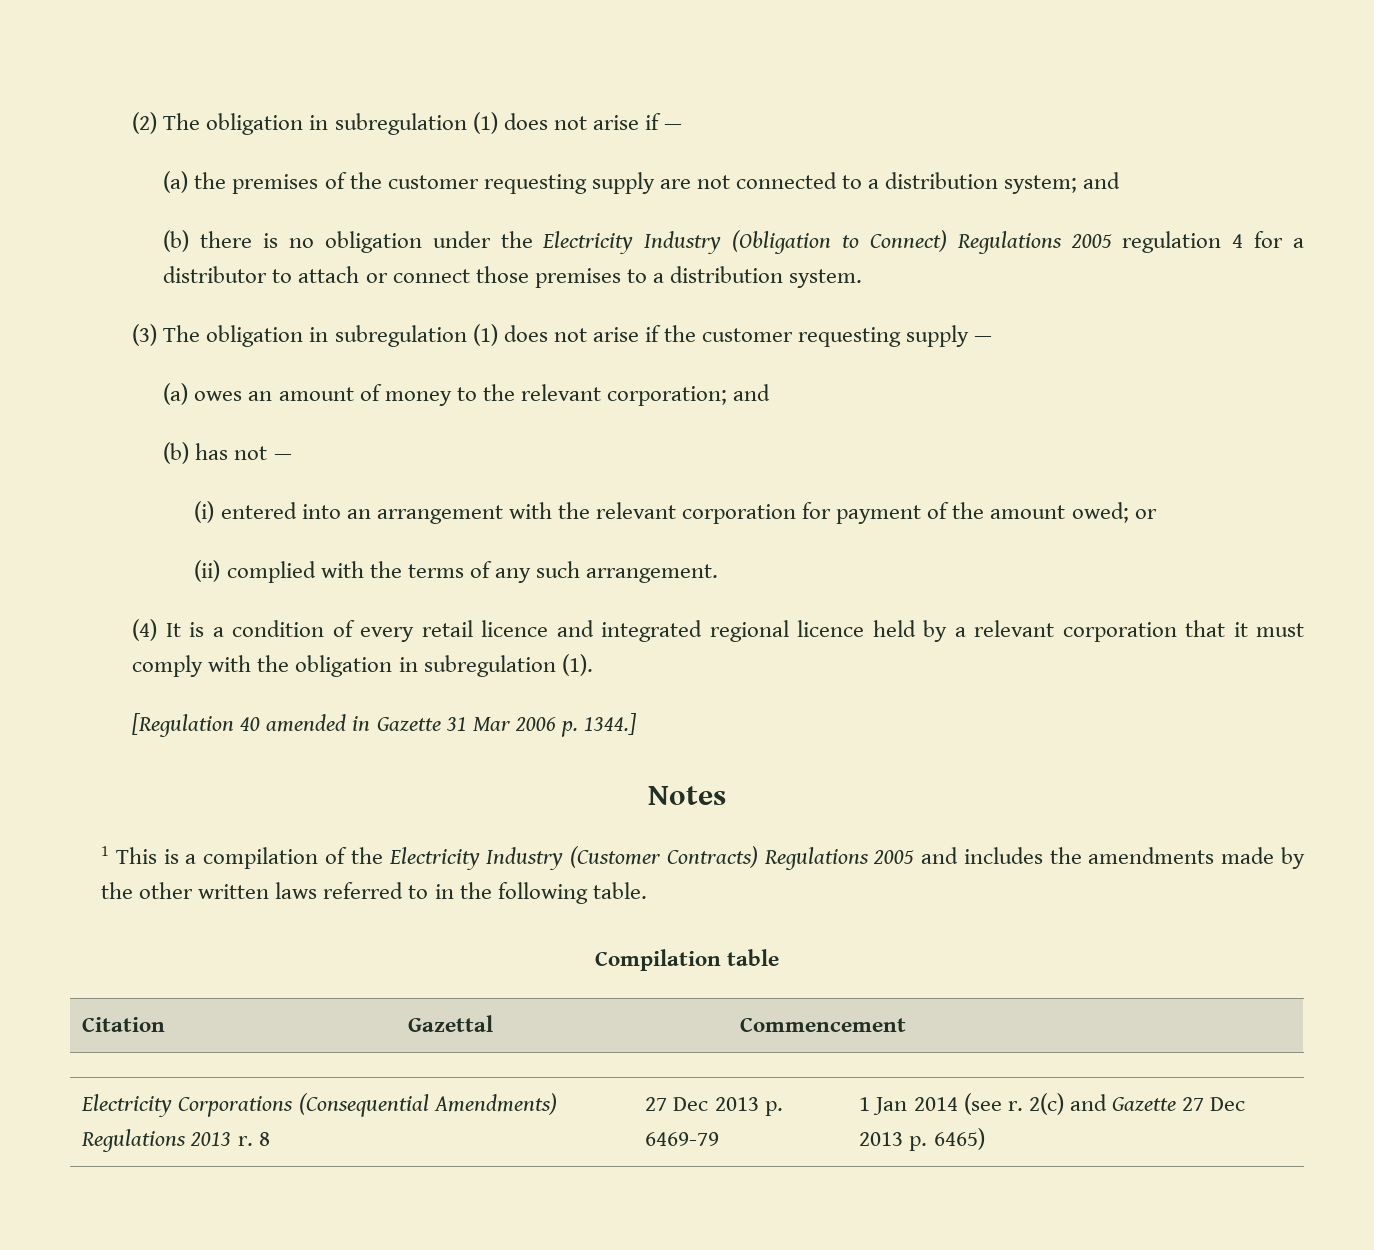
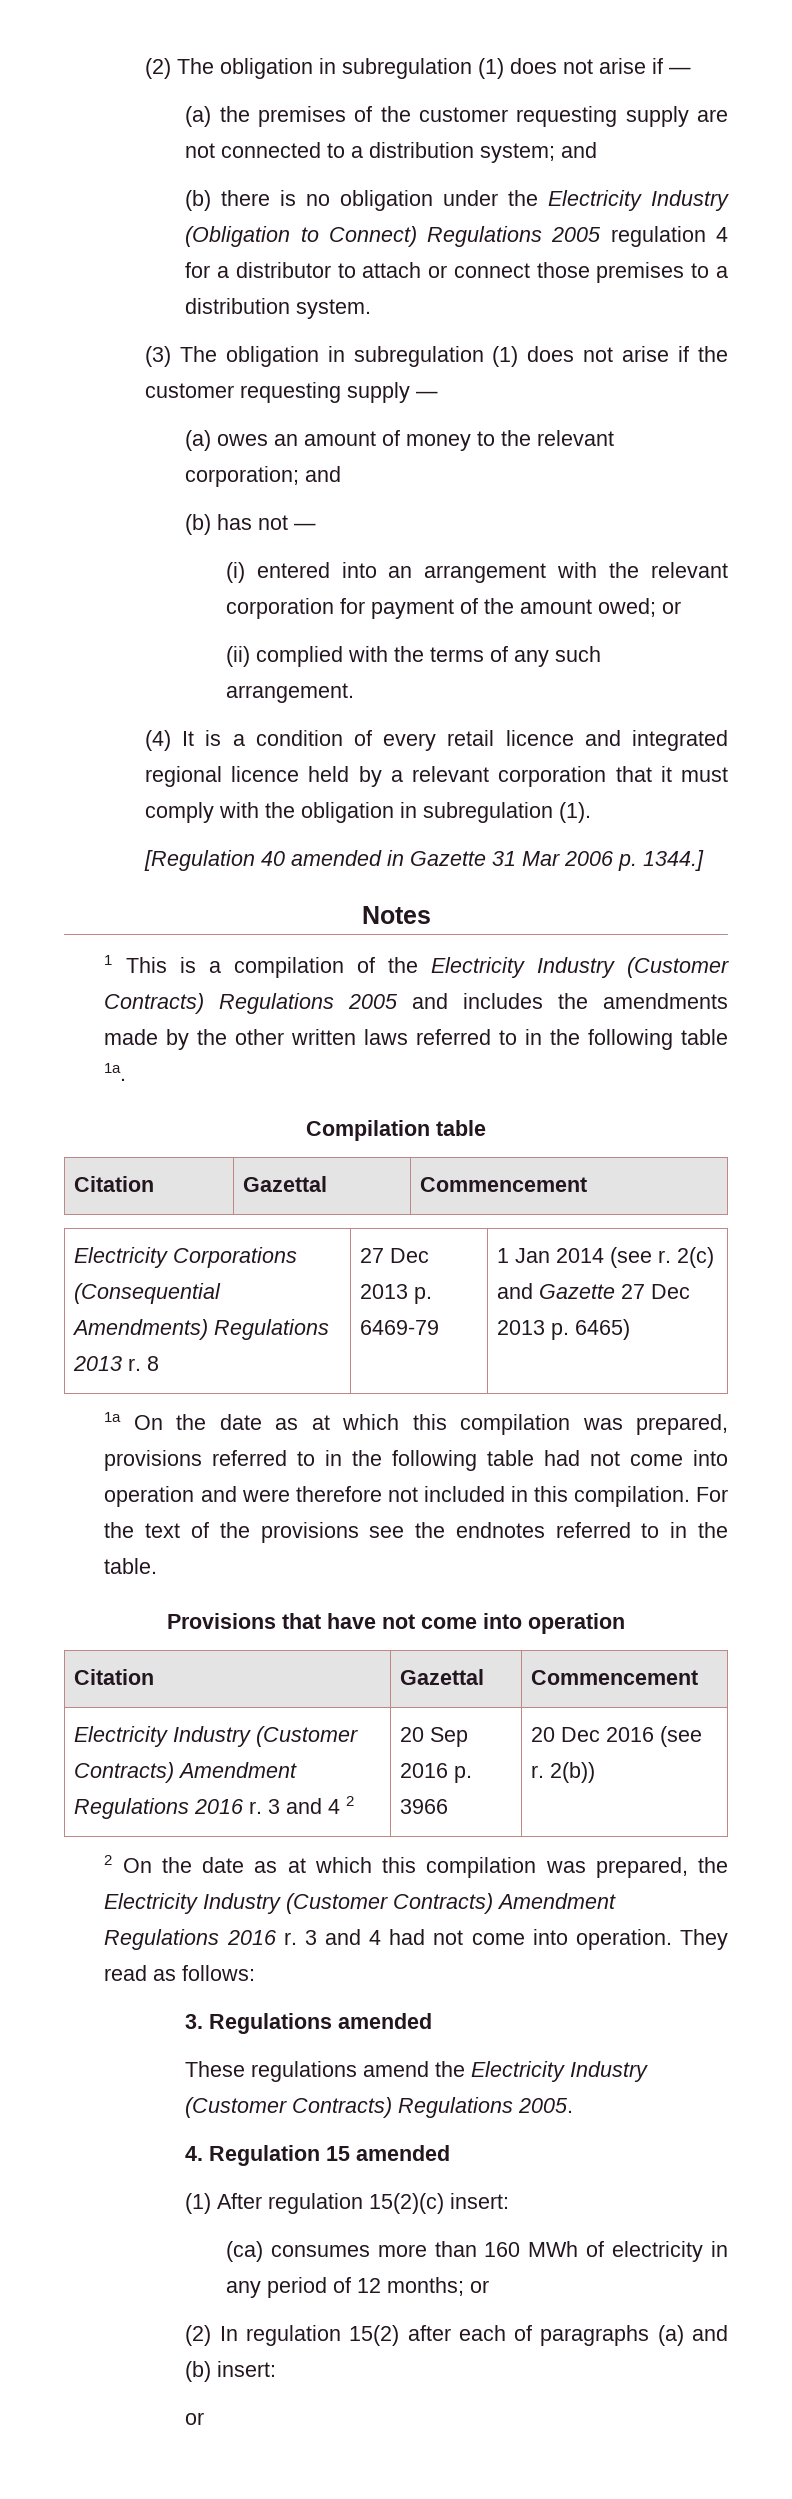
[592,882,647,899] table. -> [681,1029,729,1045] [104,1063,127,1081] table 1a.
(985, 1139) none -> [104,1412,728,1435] [104,1450,728,1471] [104,1486,728,1507] [104,1522,728,1543] [104,1558,158,1574] [167,1613,625,1634] [73,1669,154,1685] [399,1669,484,1685] [530,1670,698,1685] [73,1726,358,1747] [73,1762,297,1783] [73,1796,354,1819] [399,1727,468,1747] [399,1763,472,1783] [399,1799,448,1814] [530,1726,702,1747] [530,1762,595,1783] [104,1855,728,1878] [104,1893,617,1914] [104,1929,729,1950] [104,1965,256,1981] [185,2013,433,2034] [185,2061,649,2082] [185,2097,574,2118] [185,2145,451,2166] [185,2193,510,2214] [225,2241,728,2262] [225,2277,489,2298] [185,2325,728,2346] [185,2361,277,2382] [185,2412,205,2425] // 1a On the date as at which this compilation was prepared, provisions referred to in the following table had not come into operation and were therefore not included in this compilation. For the text of the provisions see the endnotes referred to in the table. // Provisions that have not come into operation // Citation | Gazettal | Commencement // Electricity Industry (Customer Contracts) Amendment Regulations 2016 r. 3 and 4 2 | 20 Sep 2016 p. 3966 | 20 Dec 2016 (see r. 2(b)) // 2 On the date as at which this compilation was prepared, the Electricity Industry (Customer Contracts) Amendment Regulations 2016 r. 3 and 4 had not come into operation. They read as follows: // 3. Regulations amended // These regulations amend the Electricity Industry (Customer Contracts) Regulations 2005. // 4. Regulation 15 amended // (1) After regulation 15(2)(c) insert: // (ca) consumes more than 160 MWh of electricity in any period of 12 months; or // (2) In regulation 15(2) after each of paragraphs (a) and (b) insert: // or

